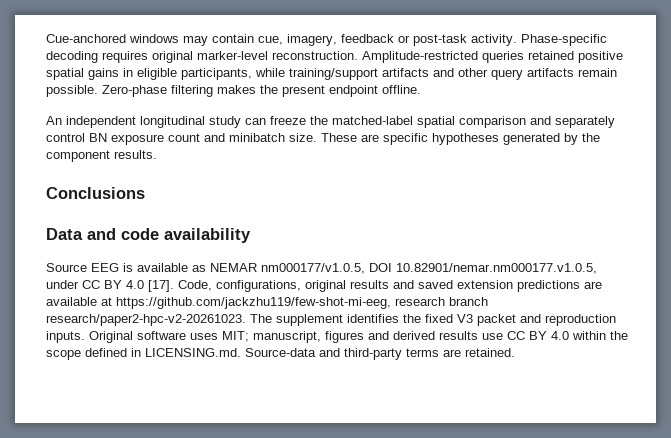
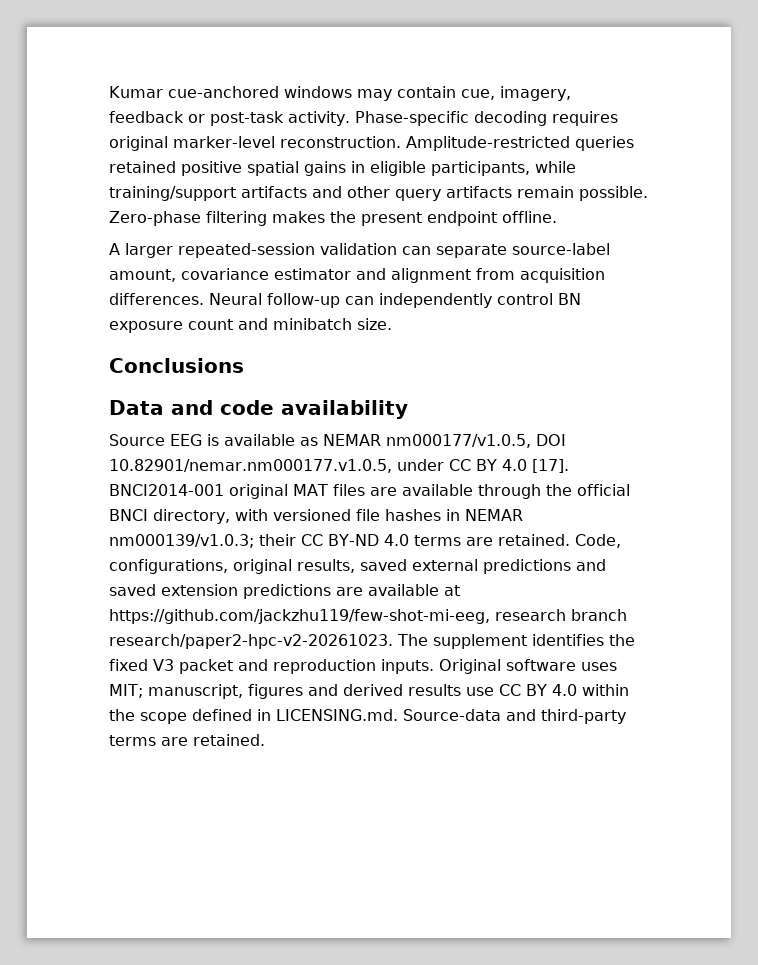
[46,34,126,43] Cue-anchored -> [109,86,279,98] Kumar cue-anchored
[46,116,615,128] An independent longitudinal study can freeze the matched-label spatial comparison and separately -> [109,243,610,258] [109,268,605,283] [109,293,492,308] A larger repeated-session validation can separate source-label amount, covariance estimator and alignment from acquisition differences. Neural follow-up can independently
[321,133,600,145] [46,150,157,162] These are specific hypotheses generated by the component results. -> (392, 324) none
[178,280,389,292] Code, configurations, original results -> [109,484,630,499] [109,509,523,524] [109,534,621,548] [109,559,571,574] BNCI2014-001 original MAT files are available through the official BNCI directory, with versioned file hashes in NEMAR nm000139/v1.0.3; their CC BY-ND 4.0 terms are retained. Code, configurations, original results, saved external predictions

